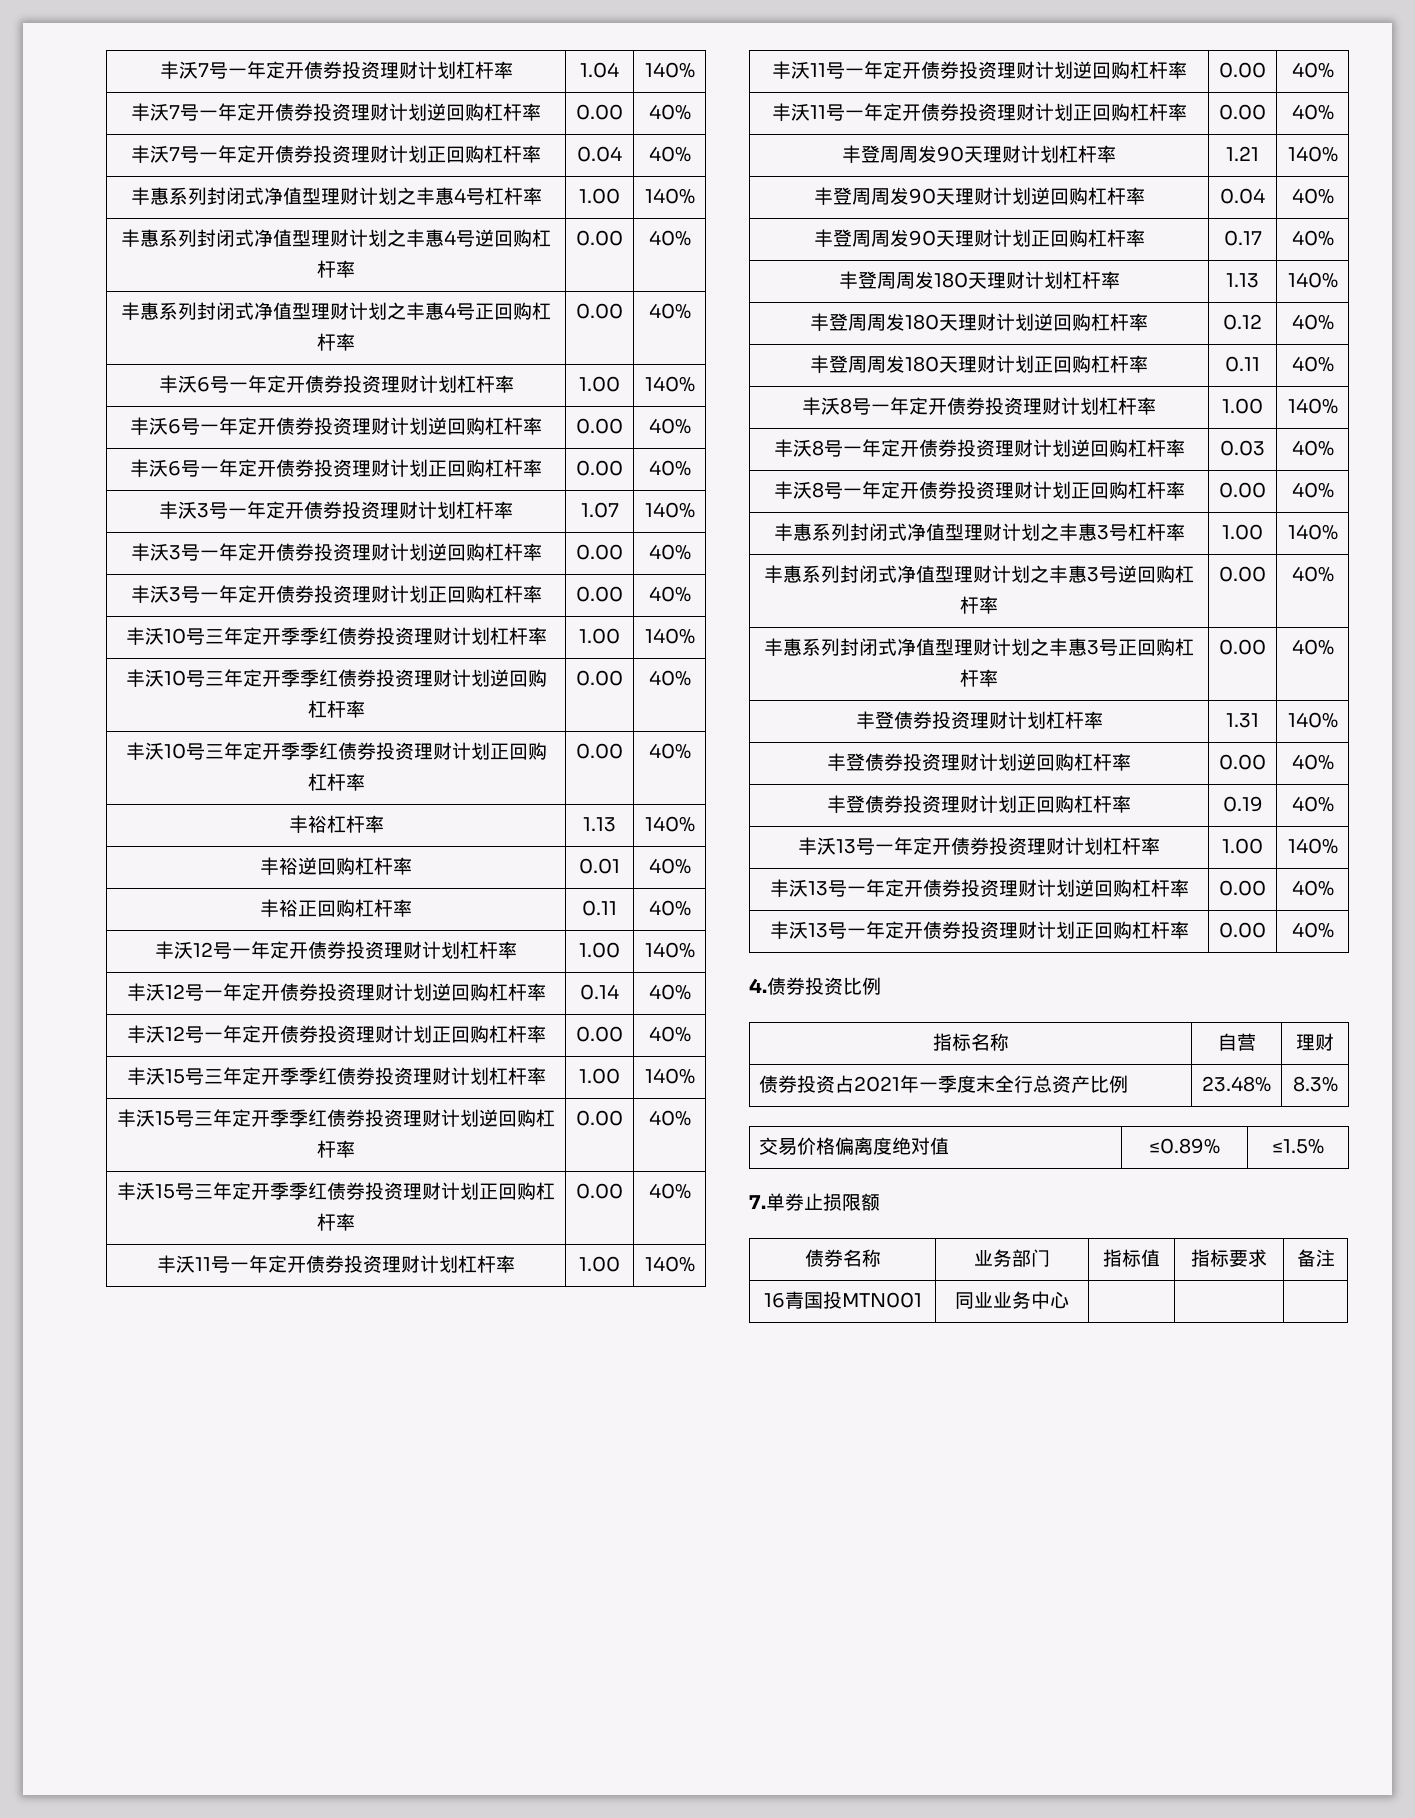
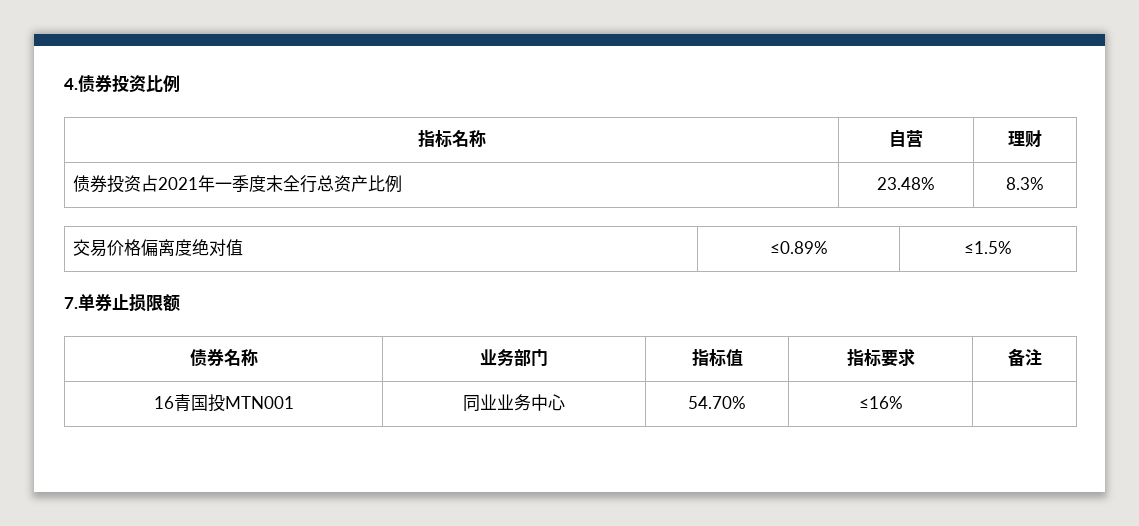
[159,61,513,79] [580,62,619,78] [644,62,695,78] [131,103,541,121] [576,104,623,120] [648,104,691,120] [131,145,541,163] [577,146,622,162] [648,146,691,162] [130,187,542,205] [579,188,620,204] [644,188,695,204] [121,229,551,247] [317,260,355,278] [576,230,623,246] [648,230,691,246] [121,302,551,320] [317,333,355,351] [576,303,623,319] [648,303,691,319] [158,375,514,393] [579,376,620,392] [644,376,695,392] [130,417,542,435] [576,418,623,434] [648,418,691,434] [130,459,542,477] [576,460,623,476] [648,460,691,476] [159,501,513,519] [580,502,619,518] [644,502,695,518] [130,543,542,561] [576,544,623,560] [648,544,691,560] [130,585,542,603] [576,586,623,602] [648,586,691,602] [125,627,547,645] [579,628,620,644] [644,628,695,644] [125,669,547,687] [307,700,365,718] [576,670,623,686] [648,670,691,686] [125,742,547,760] [307,773,365,791] [576,743,623,759] [648,743,691,759] [288,815,384,833] [583,817,616,832] [644,816,695,832] [260,857,412,875] [579,858,620,874] [648,858,691,874] [260,899,412,917] [582,900,617,916] [648,900,691,916] [155,941,517,959] [579,942,620,958] [644,942,695,958] [126,983,546,1001] [580,984,619,1000] [648,984,691,1000] [126,1025,546,1043] [576,1026,623,1042] [648,1026,691,1042] [126,1067,546,1085] [579,1068,620,1084] [644,1068,695,1084] [117,1109,555,1127] [317,1140,355,1158] [576,1110,623,1126] [648,1110,691,1126] [117,1182,555,1200] [317,1213,355,1231] [576,1183,623,1199] [648,1183,691,1199] [157,1255,515,1273] [579,1256,620,1272] [644,1256,695,1272] [771,61,1187,79] [1219,62,1266,78] [1291,62,1334,78] [771,103,1187,121] [1219,104,1266,120] [1291,104,1334,120] [842,145,1116,163] [1226,146,1259,161] [1287,146,1338,162] [813,187,1145,205] [1220,188,1265,204] [1291,188,1334,204] [813,229,1145,247] [1223,230,1262,246] [1291,230,1334,246] [838,271,1120,289] [1226,273,1259,288] [1287,272,1338,288] [810,313,1148,331] [1223,314,1262,330] [1291,314,1334,330] [810,355,1148,373] [1225,356,1260,372] [1291,356,1334,372] [802,397,1156,415] [1222,398,1263,414] [1287,398,1338,414] [773,439,1185,457] [1220,440,1265,456] [1291,440,1334,456] [773,481,1185,499] [1219,482,1266,498] [1291,482,1334,498] [773,523,1185,541] [1222,524,1263,540] [1287,524,1338,540] [764,565,1194,583] [960,596,998,614] [1219,566,1266,582] [1291,566,1334,582] [764,638,1194,656] [960,669,998,687] [1219,639,1266,655] [1291,639,1334,655] [855,711,1103,729] [1226,713,1259,728] [1287,712,1338,728] [827,753,1131,771] [1219,754,1266,770] [1291,754,1334,770] [827,795,1131,813] [1222,796,1263,812] [1291,796,1334,812] [798,837,1160,855] [1222,838,1263,854] [1287,838,1338,854] [769,879,1189,897] [1219,880,1266,896] [1291,880,1334,896] [769,921,1189,939] [1219,922,1266,938] [1291,922,1334,938] 丰沃7号一年定开债券投资理财计划杠杆率 | 1.04 | 140% // 丰沃7号一年定开债券投资理财计划逆回购杠杆率 | 0.00 | 40% // 丰沃7号一年定开债券投资理财计划正回购杠杆率 | 0.04 | 40% // 丰惠系列封闭式净值型理财计划之丰惠4号杠杆率 | 1.00 | 140% // 丰惠系列封闭式净值型理财计划之丰惠4号逆回购杠杆率 | 0.00 | 40% // 丰惠系列封闭式净值型理财计划之丰惠4号正回购杠杆率 | 0.00 | 40% // 丰沃6号一年定开债券投资理财计划杠杆率 | 1.00 | 140% // 丰沃6号一年定开债券投资理财计划逆回购杠杆率 | 0.00 | 40% // 丰沃6号一年定开债券投资理财计划正回购杠杆率 | 0.00 | 40% // 丰沃3号一年定开债券投资理财计划杠杆率 | 1.07 | 140% // 丰沃3号一年定开债券投资理财计划逆回购杠杆率 | 0.00 | 40% // 丰沃3号一年定开债券投资理财计划正回购杠杆率 | 0.00 | 40% // 丰沃10号三年定开季季红债券投资理财计划杠杆率 | 1.00 | 140% // 丰沃10号三年定开季季红债券投资理财计划逆回购杠杆率 | 0.00 | 40% // 丰沃10号三年定开季季红债券投资理财计划正回购杠杆率 | 0.00 | 40% // 丰裕杠杆率 | 1.13 | 140% // 丰裕逆回购杠杆率 | 0.01 | 40% // 丰裕正回购杠杆率 | 0.11 | 40% // 丰沃12号一年定开债券投资理财计划杠杆率 | 1.00 | 140% // 丰沃12号一年定开债券投资理财计划逆回购杠杆率 | 0.14 | 40% // 丰沃12号一年定开债券投资理财计划正回购杠杆率 | 0.00 | 40% // 丰沃15号三年定开季季红债券投资理财计划杠杆率 | 1.00 | 140% // 丰沃15号三年定开季季红债券投资理财计划逆回购杠杆率 | 0.00 | 40% // 丰沃15号三年定开季季红债券投资理财计划正回购杠杆率 | 0.00 | 40% // 丰沃11号一年定开债券投资理财计划杠杆率 | 1.00 | 140% // 丰沃11号一年定开债券投资理财计划逆回购杠杆率 | 0.00 | 40% // 丰沃11号一年定开债券投资理财计划正回购杠杆率 | 0.00 | 40% // 丰登周周发90天理财计划杠杆率 | 1.21 | 140% // 丰登周周发90天理财计划逆回购杠杆率 | 0.04 | 40% // 丰登周周发90天理财计划正回购杠杆率 | 0.17 | 40% // 丰登周周发180天理财计划杠杆率 | 1.13 | 140% // 丰登周周发180天理财计划逆回购杠杆率 | 0.12 | 40% // 丰登周周发180天理财计划正回购杠杆率 | 0.11 | 40% // 丰沃8号一年定开债券投资理财计划杠杆率 | 1.00 | 140% // 丰沃8号一年定开债券投资理财计划逆回购杠杆率 | 0.03 | 40% // 丰沃8号一年定开债券投资理财计划正回购杠杆率 | 0.00 | 40% // 丰惠系列封闭式净值型理财计划之丰惠3号杠杆率 | 1.00 | 140% // 丰惠系列封闭式净值型理财计划之丰惠3号逆回购杠杆率 | 0.00 | 40% // 丰惠系列封闭式净值型理财计划之丰惠3号正回购杠杆率 | 0.00 | 40% // 丰登债券投资理财计划杠杆率 | 1.31 | 140% // 丰登债券投资理财计划逆回购杠杆率 | 0.00 | 40% // 丰登债券投资理财计划正回购杠杆率 | 0.19 | 40% // 丰沃13号一年定开债券投资理财计划杠杆率 | 1.00 | 140% // 丰沃13号一年定开债券投资理财计划逆回购杠杆率 | 0.00 | 40% // 丰沃13号一年定开债券投资理财计划正回购杠杆率 | 0.00 | 40% // -> (64, 84) none
(1069, 1300) | -> [688,396,746,409] [858,396,903,409] 54.70% | ≤16%

